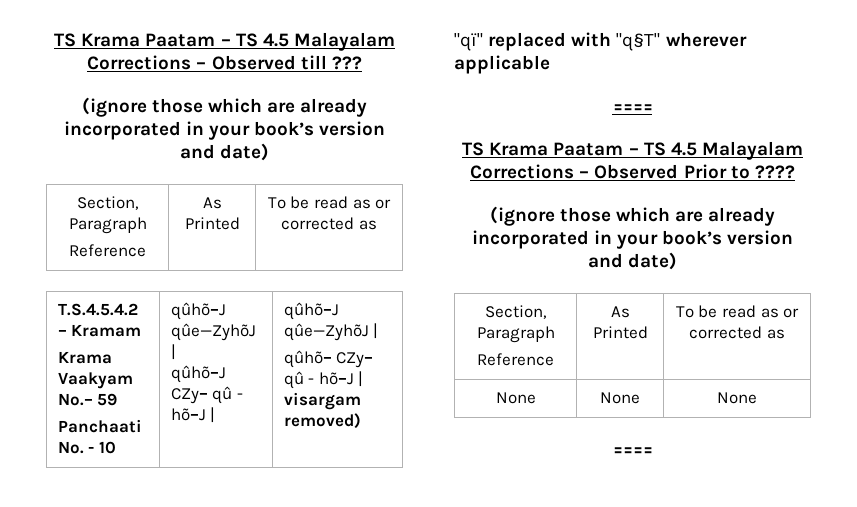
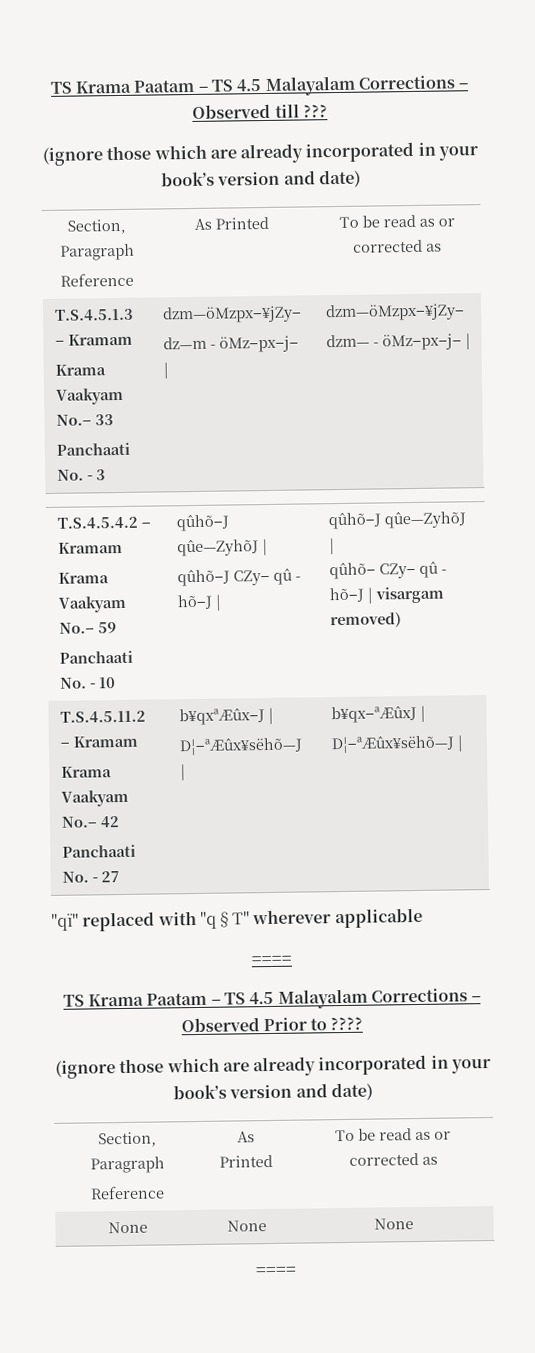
(377, 225) none -> [53,308,134,321] [54,333,133,346] [54,364,106,376] [55,387,124,405] [55,414,114,426] [55,442,130,456] [56,469,106,481] [161,305,302,324] [162,335,299,353] [162,362,169,379] [324,303,465,322] [325,333,471,351] // T.S.4.5.1.3 – Kramam // Krama Vaakyam No.– 33 // Panchaati No. - 3 | dzm—öMzpx–¥jZy– // dz—m - öMz–px–j– | | dzm—öMzpx–¥jZy– // dzm— - öMz–px–j– |
(361, 421) none -> [59,710,146,723] [59,735,138,748] [60,766,112,778] [60,789,129,807] [60,816,120,828] [61,844,136,858] [61,871,120,883] [178,707,274,726] [178,737,303,756] [179,764,186,781] [330,705,426,724] [330,735,464,754] // T.S.4.5.11.2 – Kramam // Krama Vaakyam No.– 42 // Panchaati No. - 27 | b¥qxªÆûx–J | // D¦–ªÆûx¥sëhõ—J | | b¥qx–ªÆûxJ | // D¦–ªÆûx¥sëhõ—J |

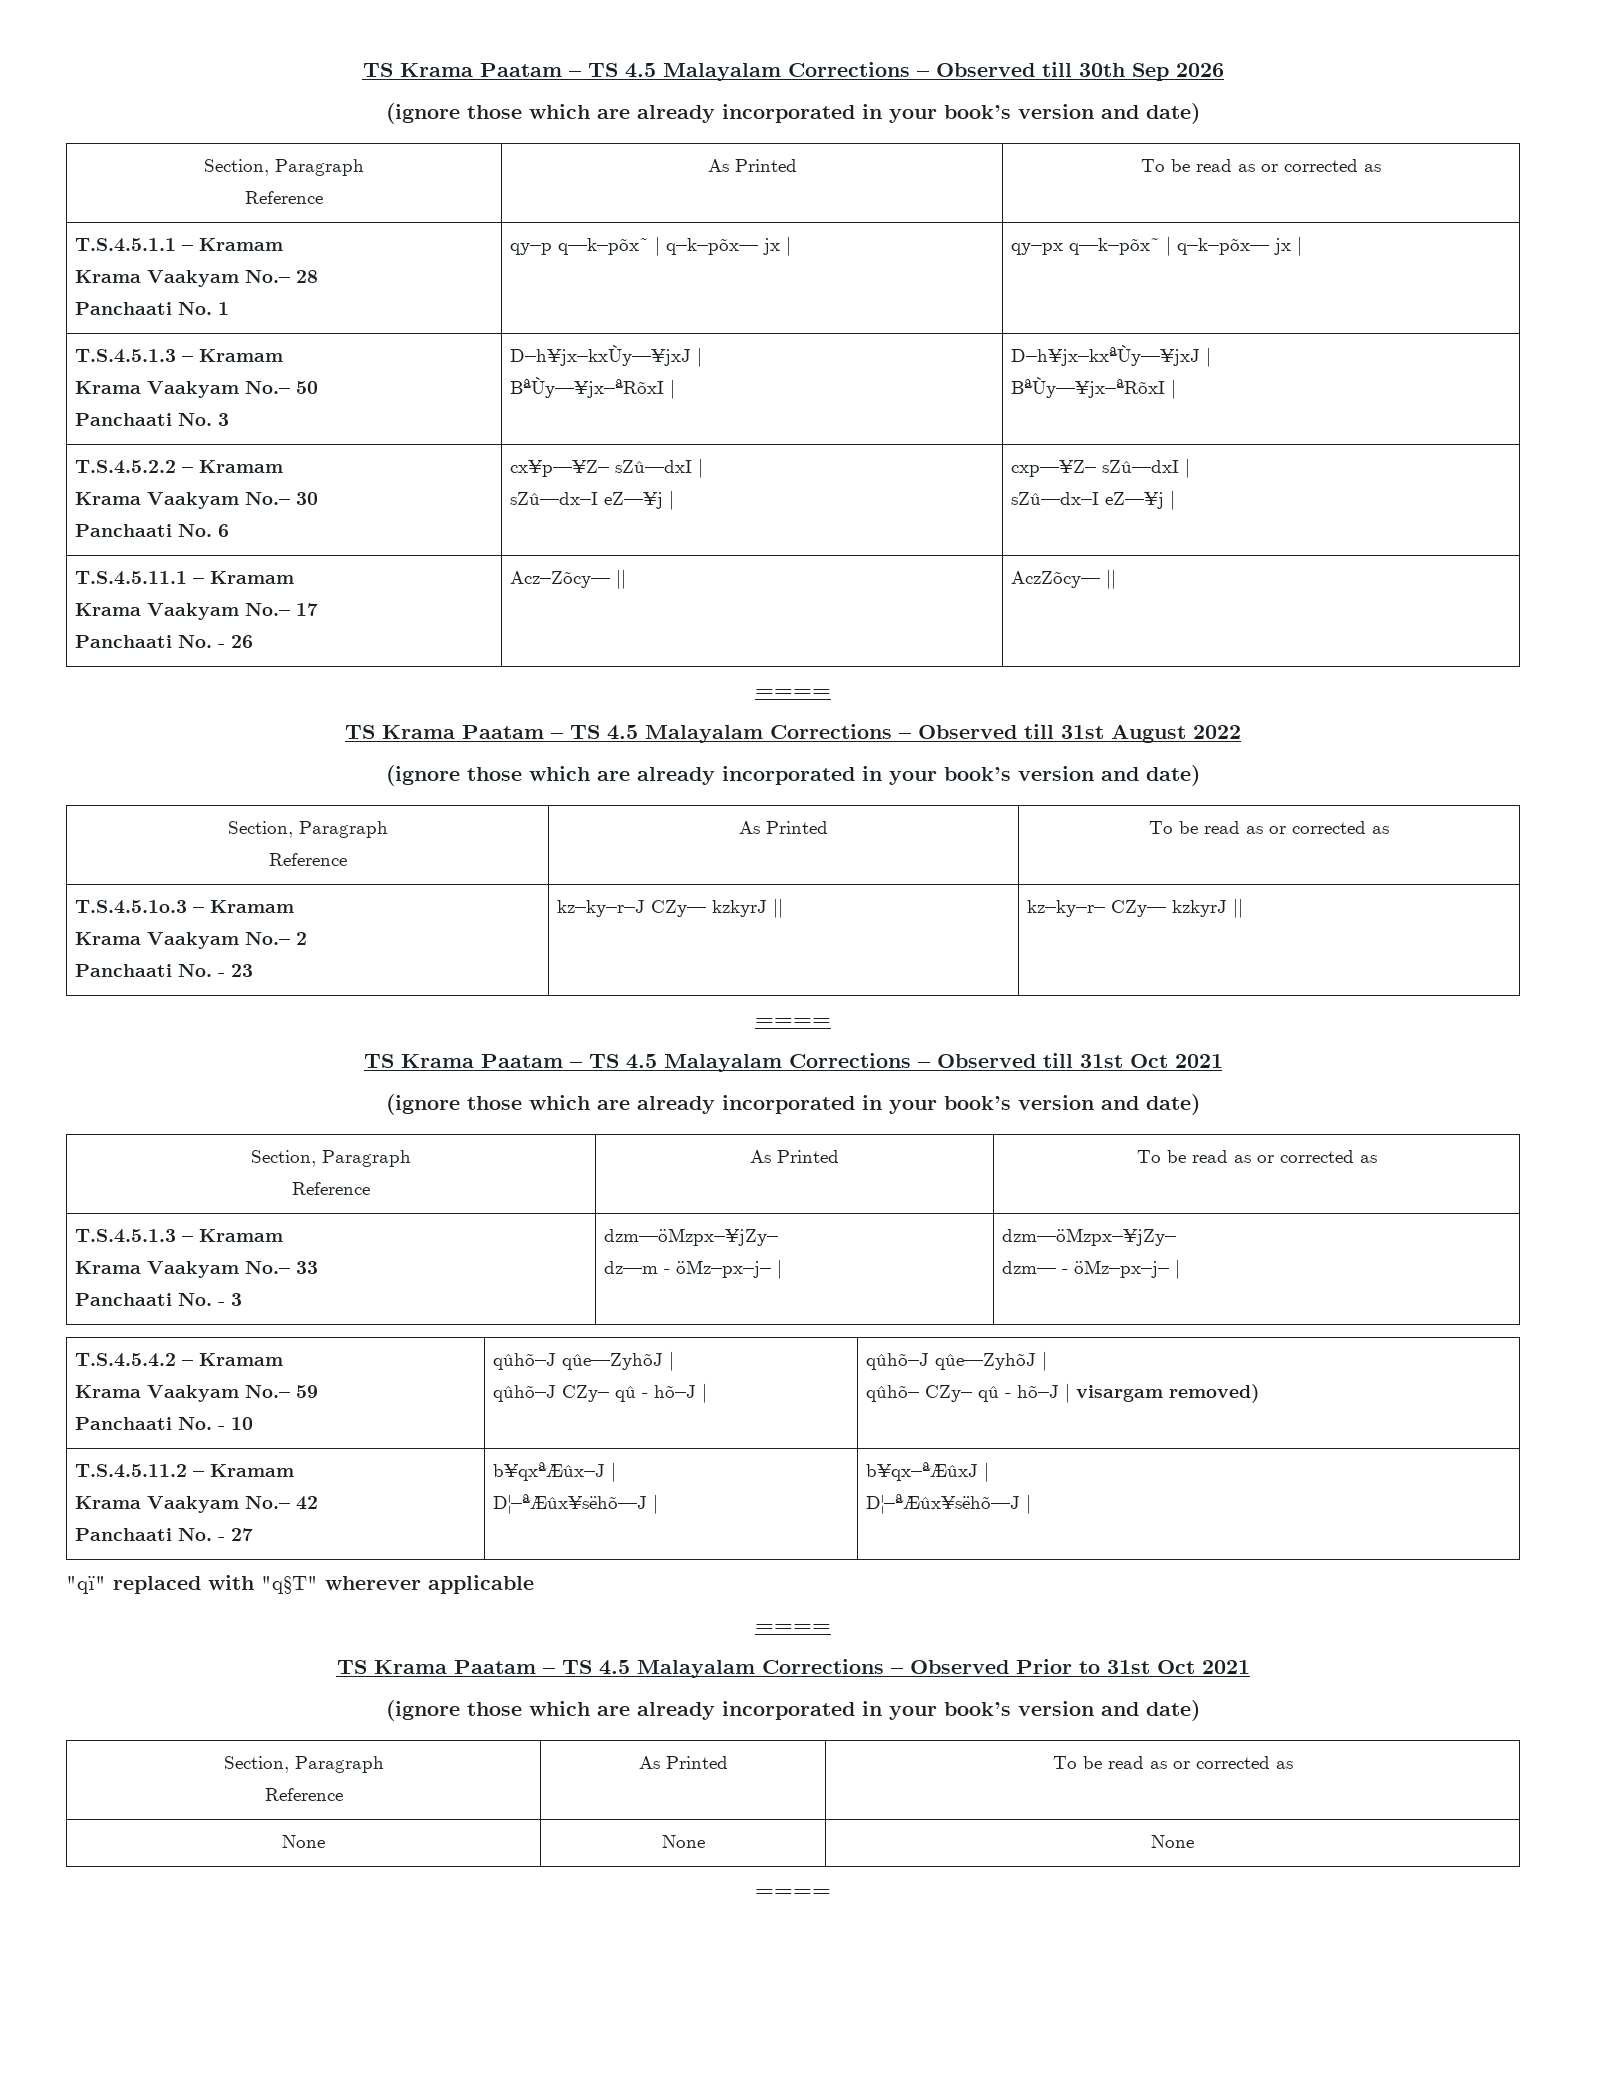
[302,104,328,118] ??? -> [1078,63,1224,81] [386,103,1200,124] [204,159,364,176] [245,191,323,204] [707,159,797,172] [1141,159,1381,172] [74,238,283,252] [74,270,318,287] [74,302,229,315] [509,236,791,256] [1010,236,1302,256] [74,349,283,363] [74,381,318,398] [74,413,229,426] [509,345,702,367] [509,377,675,399] [1010,345,1211,367] [1010,377,1176,399] [74,460,283,474] [74,492,318,509] [74,524,229,537] [509,458,703,478] [509,490,674,510] [1010,458,1190,478] [1010,490,1175,510] [74,571,294,585] [74,603,318,620] [74,635,253,648] [509,569,626,589] [1010,569,1116,589] [755,689,831,697] [345,724,1241,743] [386,765,1200,786] [227,821,388,838] [268,853,347,866] [739,821,828,834] [1149,821,1389,834] [74,900,294,914] [74,932,307,949] [74,964,253,977] [556,898,783,918] [1026,898,1243,918] [755,1018,831,1026] [363,1053,1223,1072] 30th Sep 2026 // (ignore those which are already incorporated in your book’s version and date) // Section, Paragraph // Reference | As Printed | To be read as or corrected as // T.S.4.5.1.1 – Kramam // Krama Vaakyam No.– 28 // Panchaati No. 1 | qy–p q—k–põx˜ | q–k–põx— jx | | qy–px q—k–põx˜ | q–k–põx— jx | // T.S.4.5.1.3 – Kramam // Krama Vaakyam No.– 50 // Panchaati No. 3 | D–h¥jx–kxÙy—¥jxJ | // BªÙy—¥jx–ªRõxI | | D–h¥jx–kxªÙy—¥jxJ | // BªÙy—¥jx–ªRõxI | // T.S.4.5.2.2 – Kramam // Krama Vaakyam No.– 30 // Panchaati No. 6 | cx¥p—¥Z– sZû—dxI | // sZû—dx–I eZ—¥j | | cxp—¥Z– sZû—dxI | // sZû—dx–I eZ—¥j | // T.S.4.5.11.1 – Kramam // Krama Vaakyam No.– 17 // Panchaati No. - 26 | Acz–Zõcy— || | AczZõcy— || // ==== // TS Krama Paatam – TS 4.5 Malayalam Corrections – Observed till 31st August 2022 // (ignore those which are already incorporated in your book’s version and date) // Section, Paragraph // Reference | As Printed | To be read as or corrected as // T.S.4.5.1o.3 – Kramam // Krama Vaakyam No.– 2 // Panchaati No. - 23 | kz–ky–r–J CZy— kzkyrJ || | kz–ky–r– CZy— kzkyrJ || // ==== // TS Krama Paatam – TS 4.5 Malayalam Corrections – Observed till 31st Oct 2021
[330,1016,364,1031] ???? -> [1106,1660,1250,1674] 31st Oct 2021

